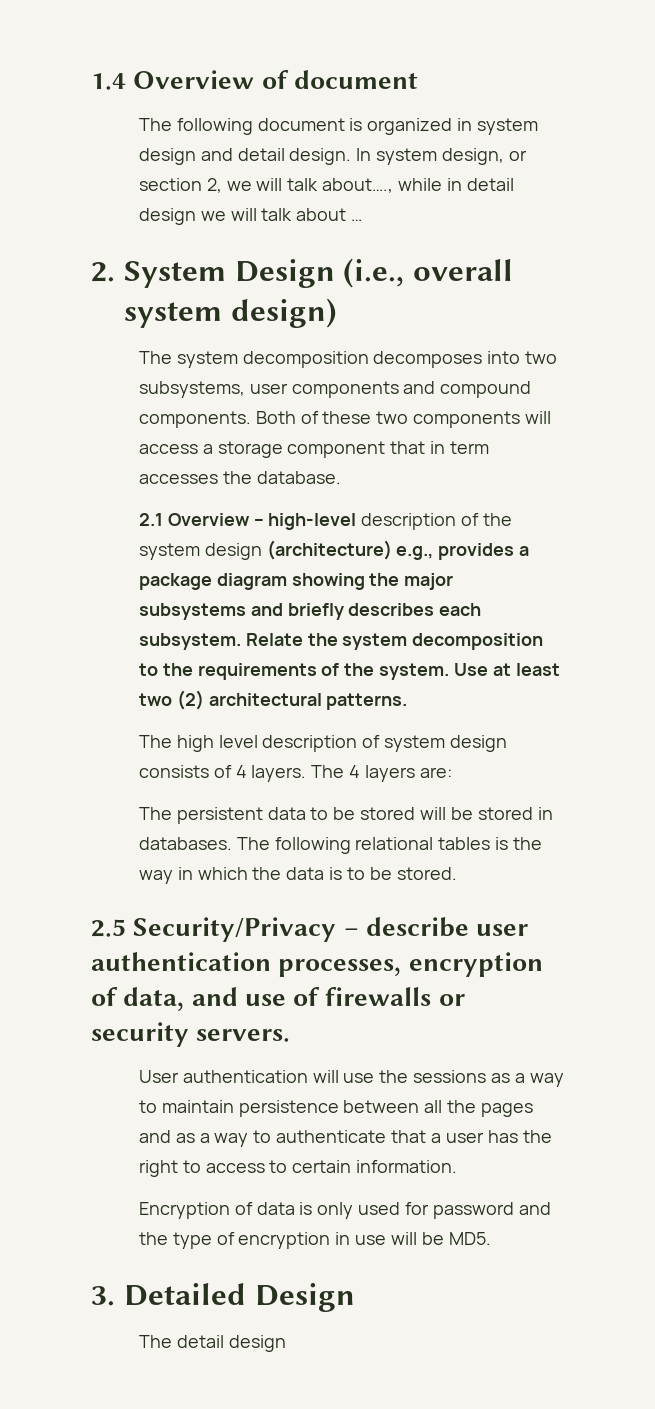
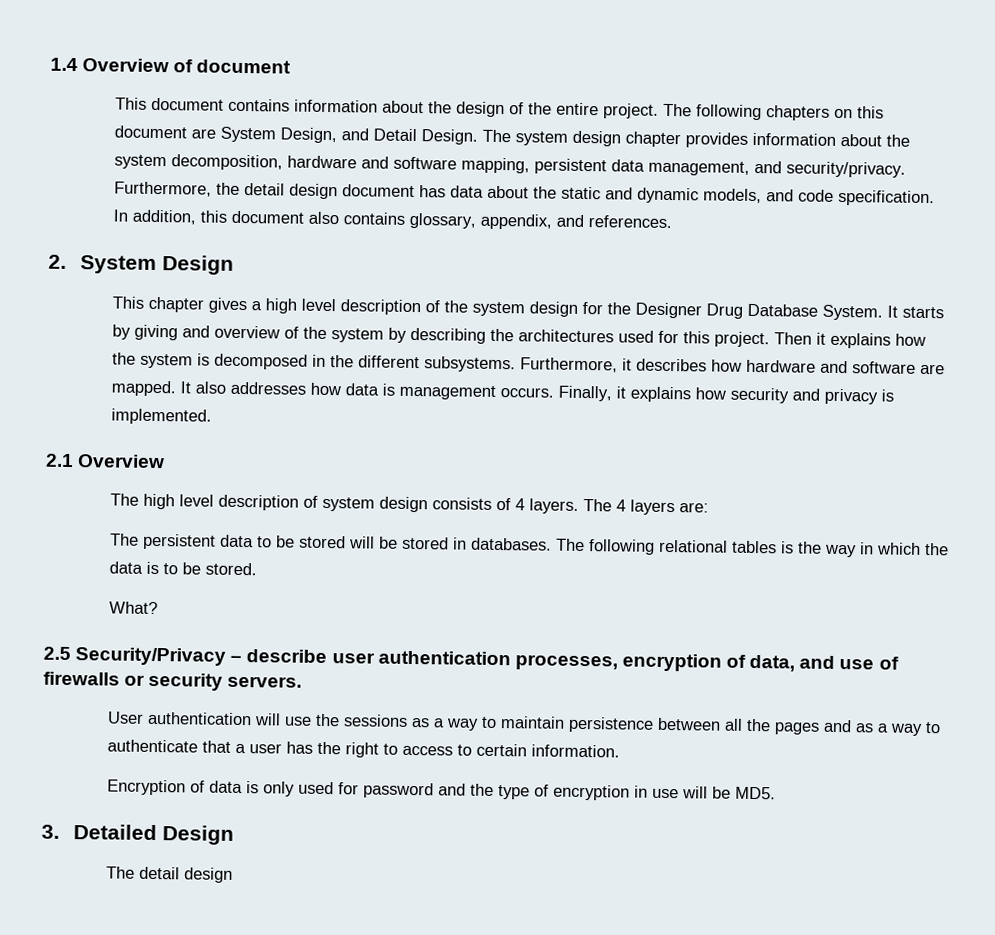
[138,118,539,135] [138,148,527,165] [138,178,514,193] [138,208,363,225] [91,258,513,288] [124,298,337,328] [138,351,558,368] [138,381,532,398] [138,411,552,428] [138,441,490,458] [138,471,341,484] [138,513,357,530] The following document is organized in system design and detail design. In system design, or section 2, we will talk about…., while in detail design we will talk about … // 2. System Design (i.e., overall system design) // The system decomposition decomposes into two subsystems, user components and compound components. Both of these two components will access a storage component that in term accesses the database. // 2.1 Overview – high-level -> [114,97,884,121] [113,125,910,148] [113,154,906,178] [113,181,935,207] [112,209,672,230] [48,254,235,275] [111,296,336,314] This document contains information about the design of the entire project. The following chapters on this document are System Design, and Detail Design. The system design chapter provides information about the system decomposition, hardware and software mapping, persistent data management, and security/privacy. Furthermore, the detail design document has data about the static and dynamic models, and code specification. In addition, this document also contains glossary, appendix, and references. // 2. System Design // This chapter gives a high level
[266,540,530,560] [138,573,454,590] [138,603,482,620] [138,633,544,650] [138,663,560,680] [138,690,408,710] (architecture) e.g., provides a package diagram showing the major subsystems and briefly describes each subsystem. Relate the system decomposition to the requirements of the system. Use at least two (2) architectural patterns. -> [581,301,944,321] [111,324,926,349] [111,352,945,375] [110,380,894,405] [110,408,212,425] [45,453,166,469] for the Designer Drug Database System. It starts by giving and overview of the system by describing the architectures used for this project. Then it explains how the system is decomposed in the different subsystems. Furthermore, it describes how hardware and software are mapped. It also addresses how data is management occurs. Finally, it explains how security and privacy is implemented. // 2.1 Overview
(457, 873) none -> [108,601,158,615] // What?

